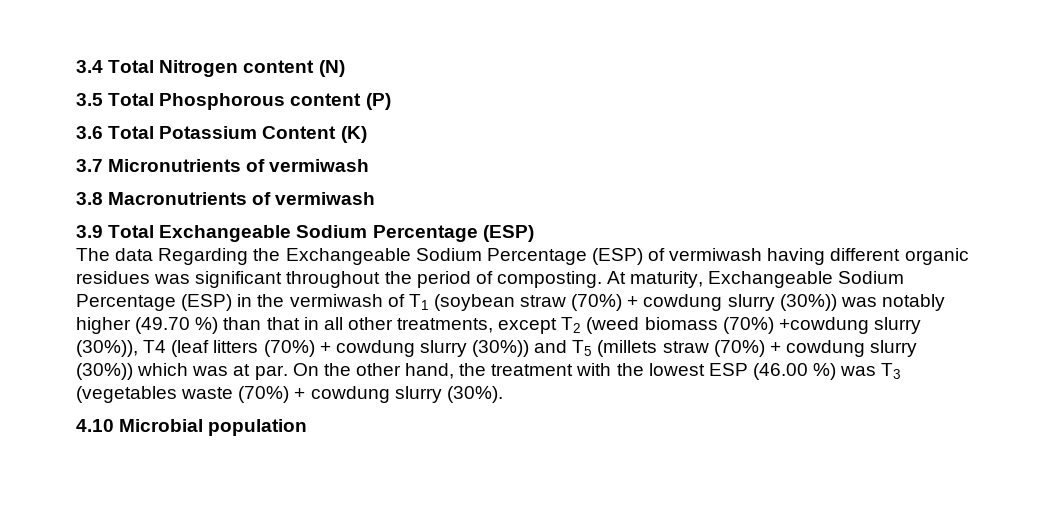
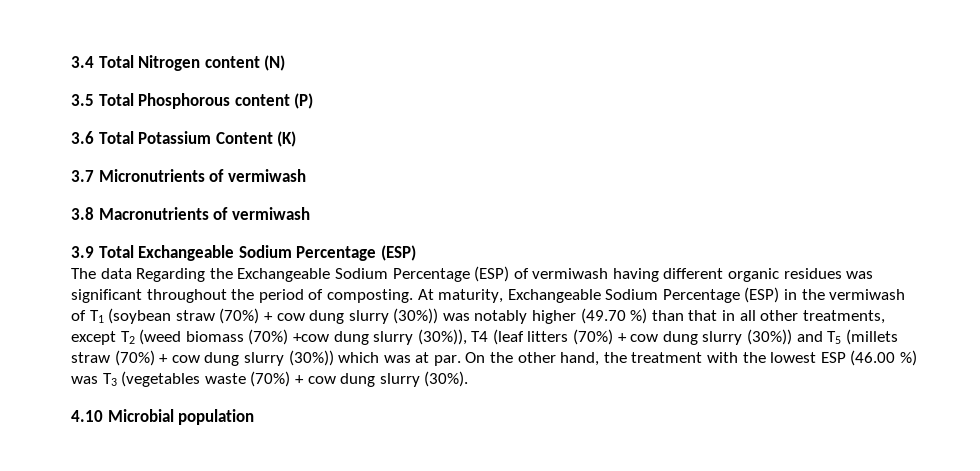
[643,294,723,311] cowdung -> [276,310,345,324] cow dung
[778,317,869,334] +cowdung -> [292,331,369,345] +cow dung
[335,340,415,357] cowdung -> [630,331,698,345] cow dung
[785,340,865,357] cowdung -> [171,352,240,366] cow dung
[310,386,390,403] cowdung -> [307,373,376,387] cow dung

